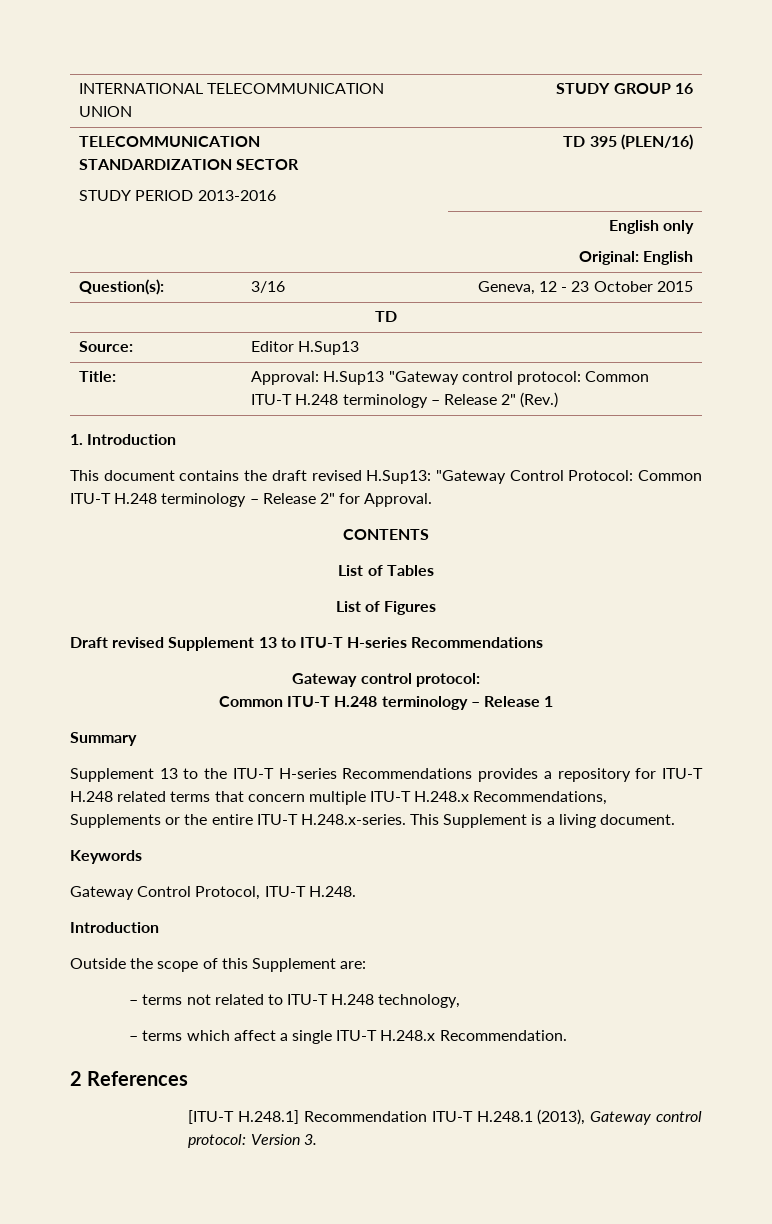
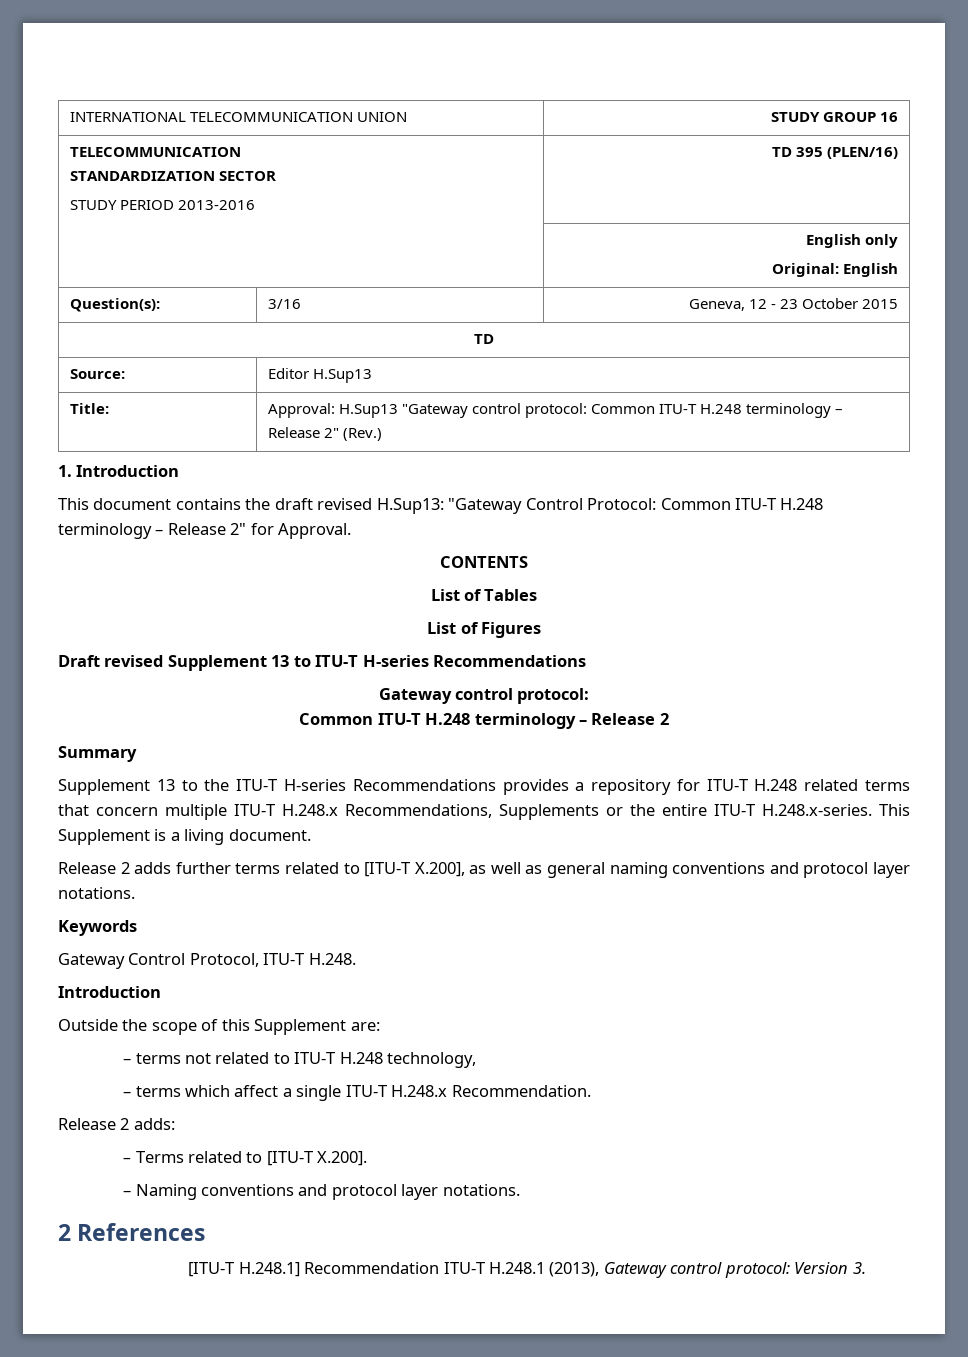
[544,696,554,707] 1 -> [659,713,669,725] 2
(676, 819) none -> [58,862,911,878] [58,887,135,899] // Release 2 adds further terms related to [ITU-T X.200], as well as general naming conventions and protocol layer notations.
(567, 1035) none -> [58,1118,175,1130] [123,1151,368,1166] [123,1184,520,1200] // Release 2 adds: // – Terms related to [ITU-T X.200]. // – Naming conventions and protocol layer notations.

